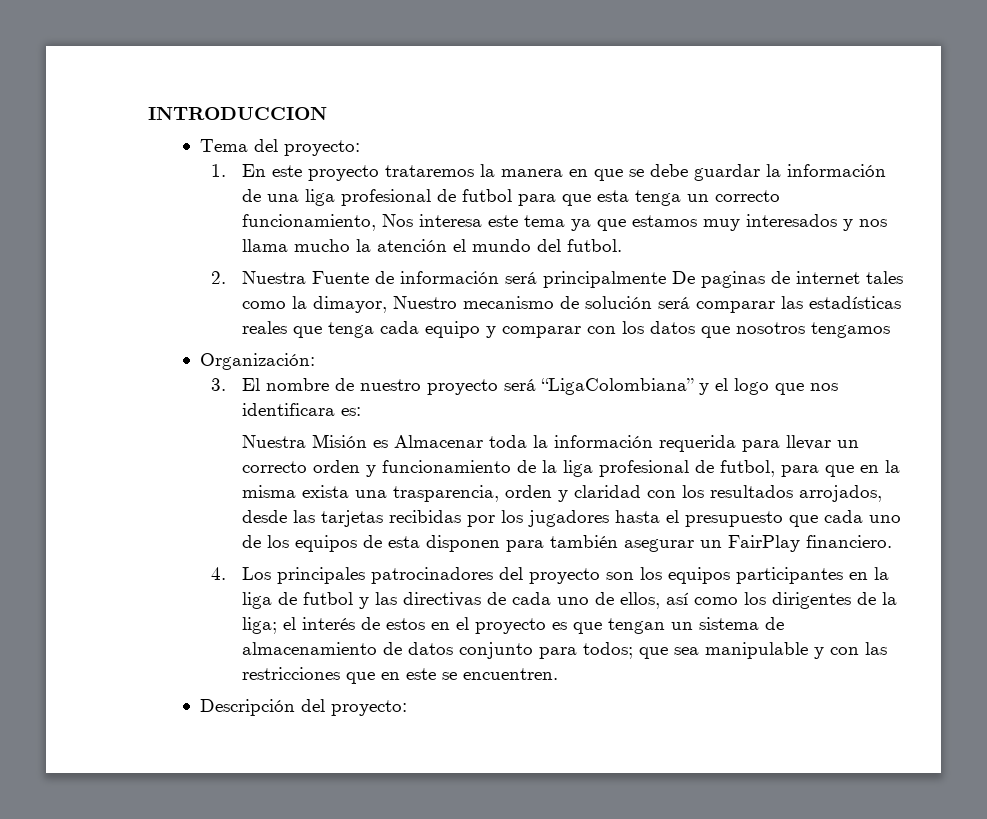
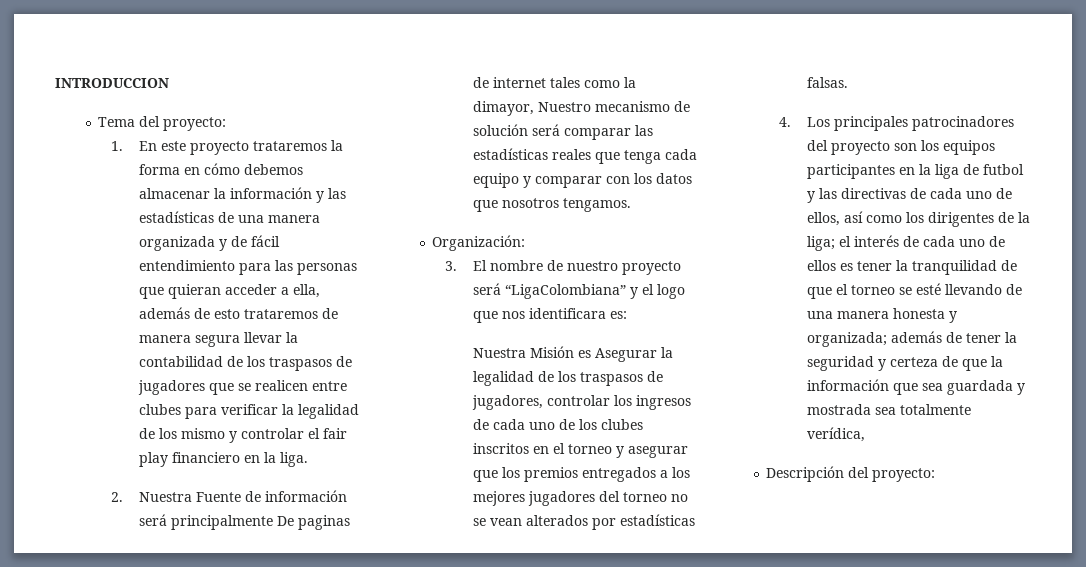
[501,164,887,181] [242,189,781,206] [242,214,888,231] [242,239,623,252] manera en que se debe guardar la información de una liga profesional de futbol para que esta tenga un correcto funcionamiento, Nos interesa este tema ya que estamos muy interesados y nos llama mucho la atención el mundo del futbol. -> [138,163,303,175] [138,187,346,203] [138,211,320,223] [138,235,280,251] [138,260,357,275] [138,284,320,299] [138,307,338,319] [138,332,298,347] [138,356,352,371] [137,380,347,395] [138,404,359,419] [138,428,347,443] [138,452,308,467] forma en cómo debemos almacenar la información y las estadísticas de una manera organizada y de fácil entendimiento para las personas que quieran acceder a ella, además de esto trataremos de manera segura llevar la contabilidad de los traspasos de jugadores que se realicen entre clubes para verificar la legalidad de los mismo y controlar el fair play financiero en la liga.
[811,322,891,338] tengamos -> [562,198,631,212] tengamos.
[394,435,860,452] [242,460,901,477] [242,485,883,502] [242,510,902,527] [242,535,893,552] Almacenar toda la información requerida para llevar un correcto orden y funcionamiento de la liga profesional de futbol, para que en la misma exista una trasparencia, orden y claridad con los resultados arrojados, desde las tarjetas recibidas por los jugadores hasta el presupuesto que cada uno de los equipos de esta disponen para también asegurar un FairPlay financiero. -> [594,347,673,362] [472,371,663,386] [471,395,691,410] [472,419,643,430] [472,443,688,458] [472,467,690,482] [472,491,688,506] [472,514,695,530] [806,77,848,88] Asegurar la legalidad de los traspasos de jugadores, controlar los ingresos de cada uno de los clubes inscritos en el torneo y asegurar que los premios entregados a los mejores jugadores del torneo no se vean alterados por estadísticas falsas.
[386,617,785,634] [242,642,888,659] [242,667,559,684] estos en el proyecto es que tengan un sistema de almacenamiento de datos conjunto para todos; que sea manipulable y con las restricciones que en este se encuentren. -> [922,236,1005,247] [806,260,1017,275] [806,283,1022,299] [806,308,957,323] [806,331,1017,347] [806,356,1003,371] [806,379,1025,395] [806,404,971,415] [806,427,865,442] cada uno de ellos es tener la tranquilidad de que el torneo se esté llevando de una manera honesta y organizada; además de tener la seguridad y certeza de que la información que sea guardada y mostrada sea totalmente verídica,

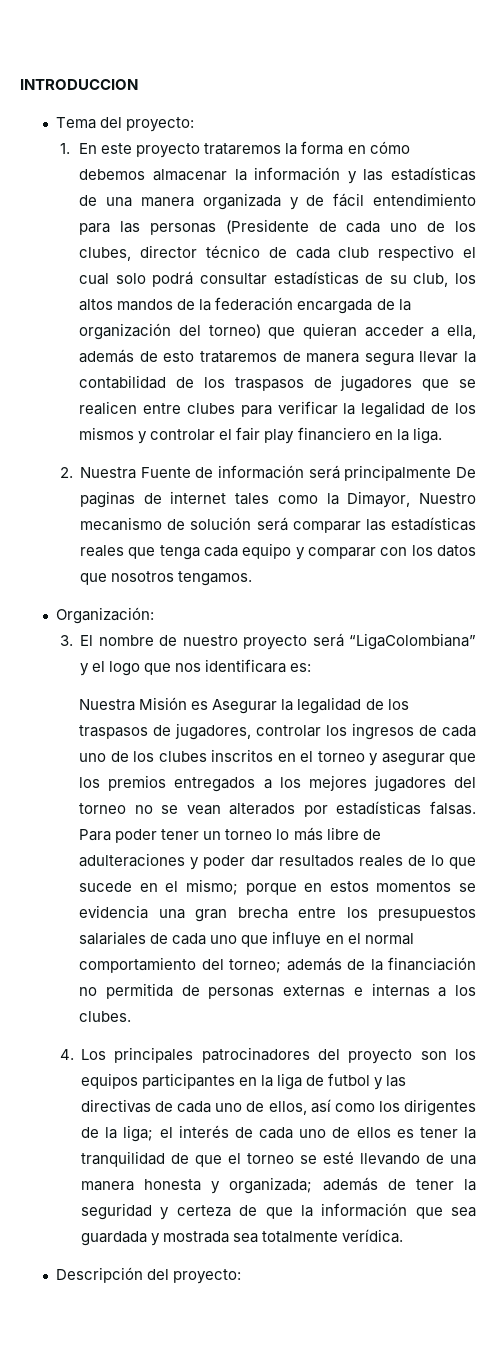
(357, 269) none -> [225,219,476,234] [79,245,476,261] [79,271,476,287] [79,297,411,314] [79,323,261,340] (Presidente de cada uno de los clubes, director técnico de cada club respectivo el cual solo podrá consultar estadísticas de su club, los altos mandos de la federación encargada de la organización del torneo)
[180,428,225,439] mismo -> [79,427,135,440] mismos
[472,101,534,116] dimayor, -> [347,491,411,508] Dimayor,
(848, 82) none -> [79,827,381,843] [79,853,476,870] [79,879,476,895] [79,905,476,922] [79,931,414,948] [79,957,476,973] [79,983,476,999] [79,1011,132,1022] Para poder tener un torneo lo más libre de adulteraciones y poder dar resultados reales de lo que sucede en el mismo; porque en estos momentos se evidencia una gran brecha entre los presupuestos salariales de cada uno que influye en el normal comportamiento del torneo; además de la financiación no permitida de personas externas e internas a los clubes.
[806,427,865,442] verídica, -> [342,1229,404,1243] verídica.

